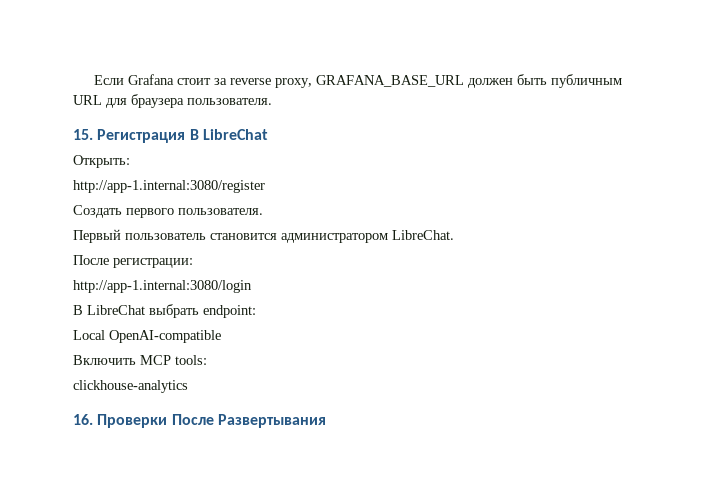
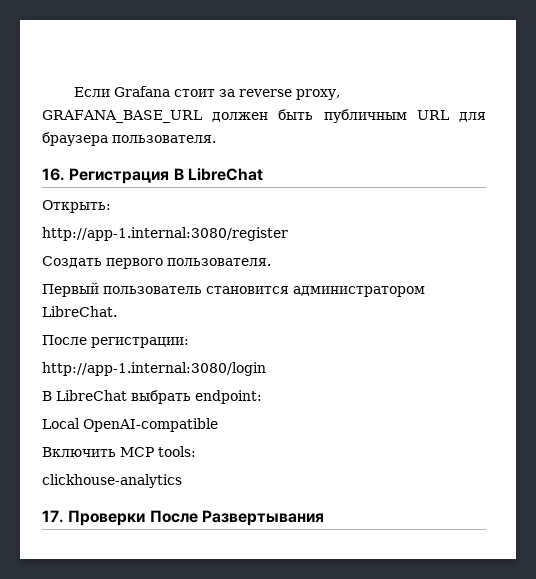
[73,129,93,140] 15. -> [42,168,65,181] 16.
[73,414,93,425] 16. -> [42,510,64,523] 17.

